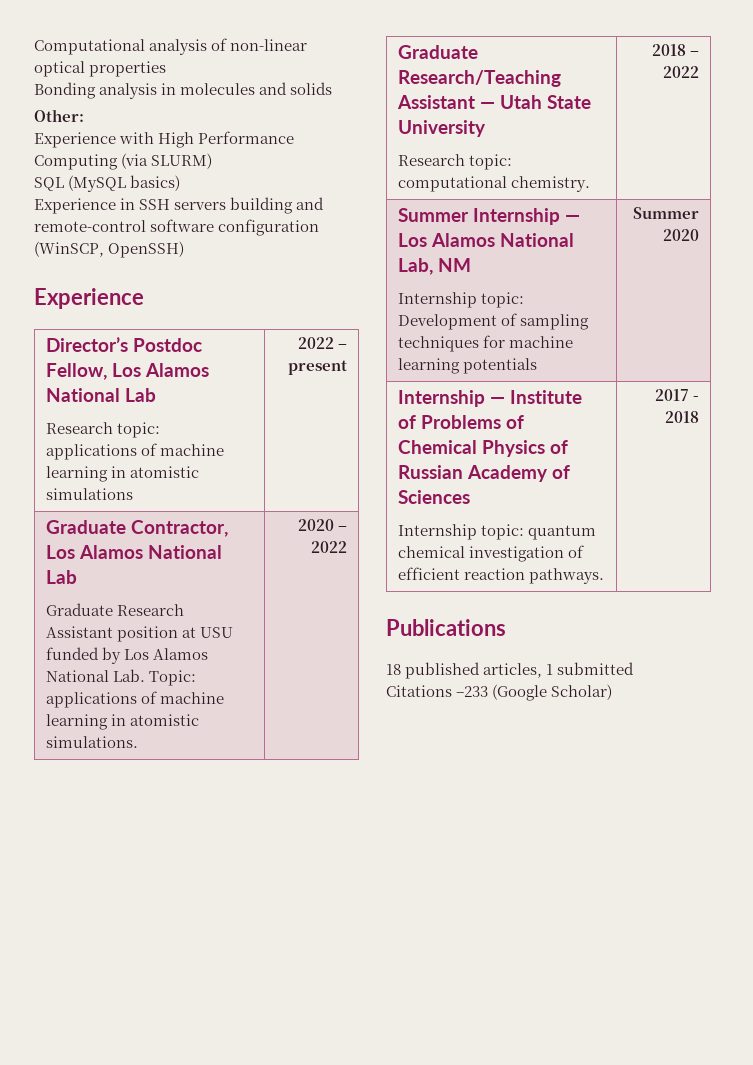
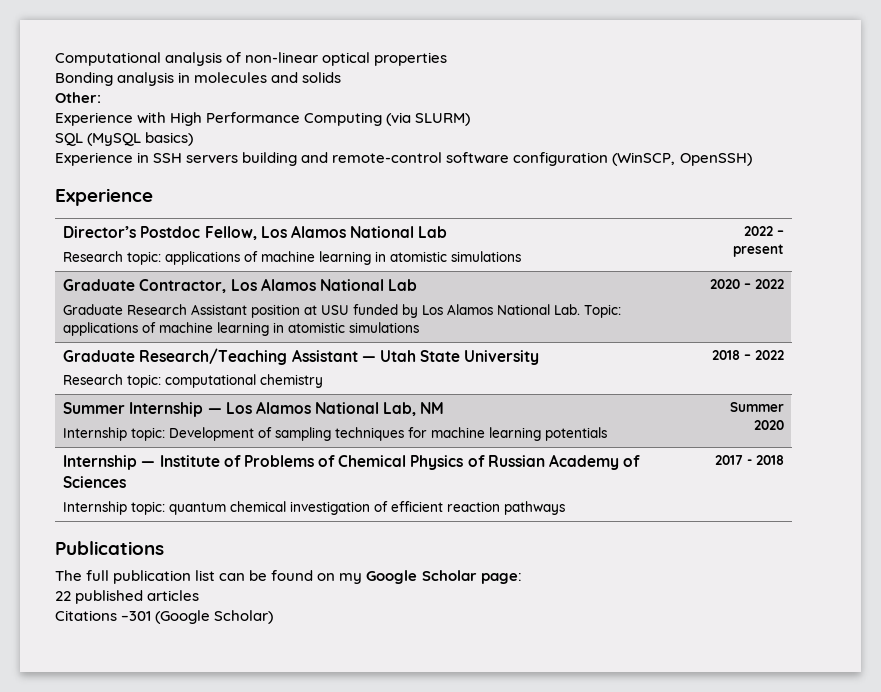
[45,736,138,748] simulations. -> [349,322,420,333] simulations
[511,176,591,192] chemistry. -> [260,374,324,388] chemistry
[529,568,605,584] pathways. -> [504,501,566,515] pathways
[386,662,635,679] 18 published articles, 1 submitted -> [55,570,522,584] [55,590,200,604] The full publication list can be found on my Google Scholar page: // 22 published articles
[456,686,489,697] –233 -> [121,611,152,621] –301

